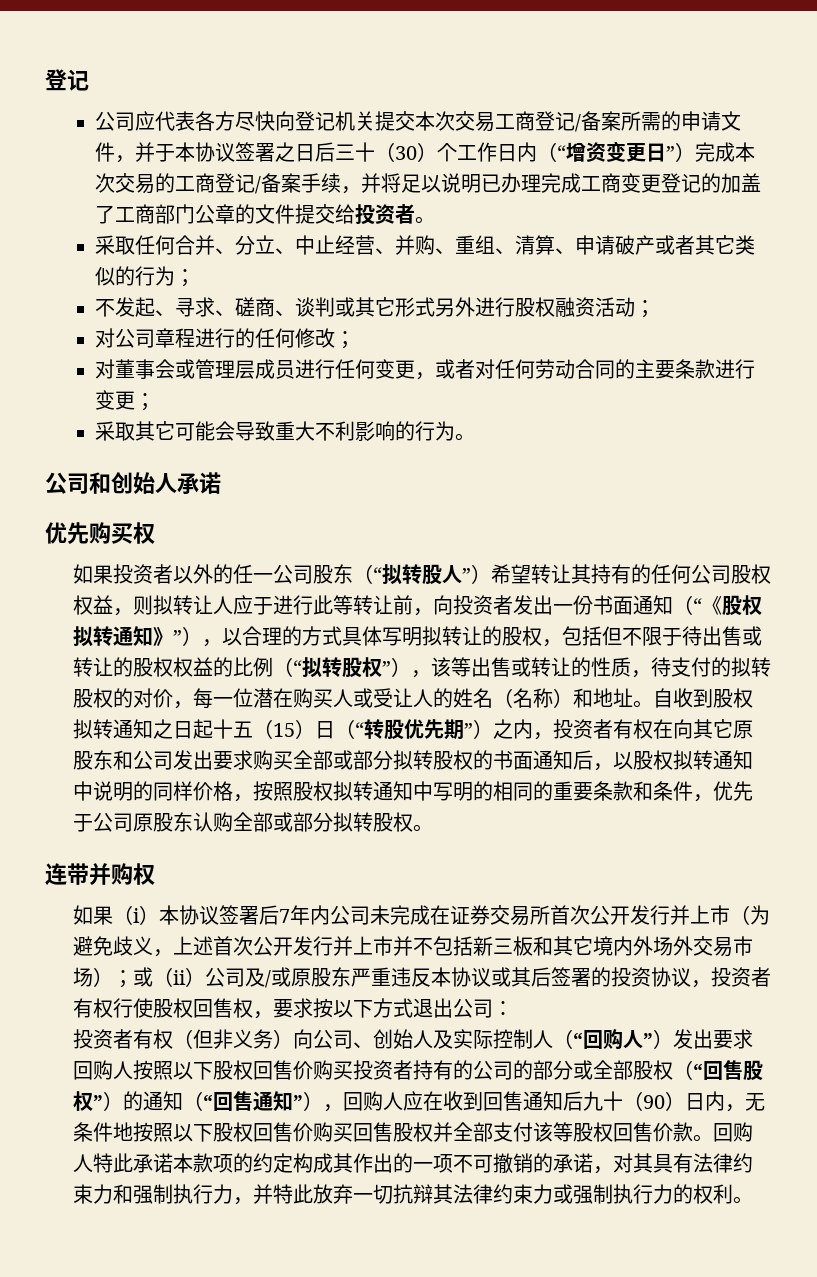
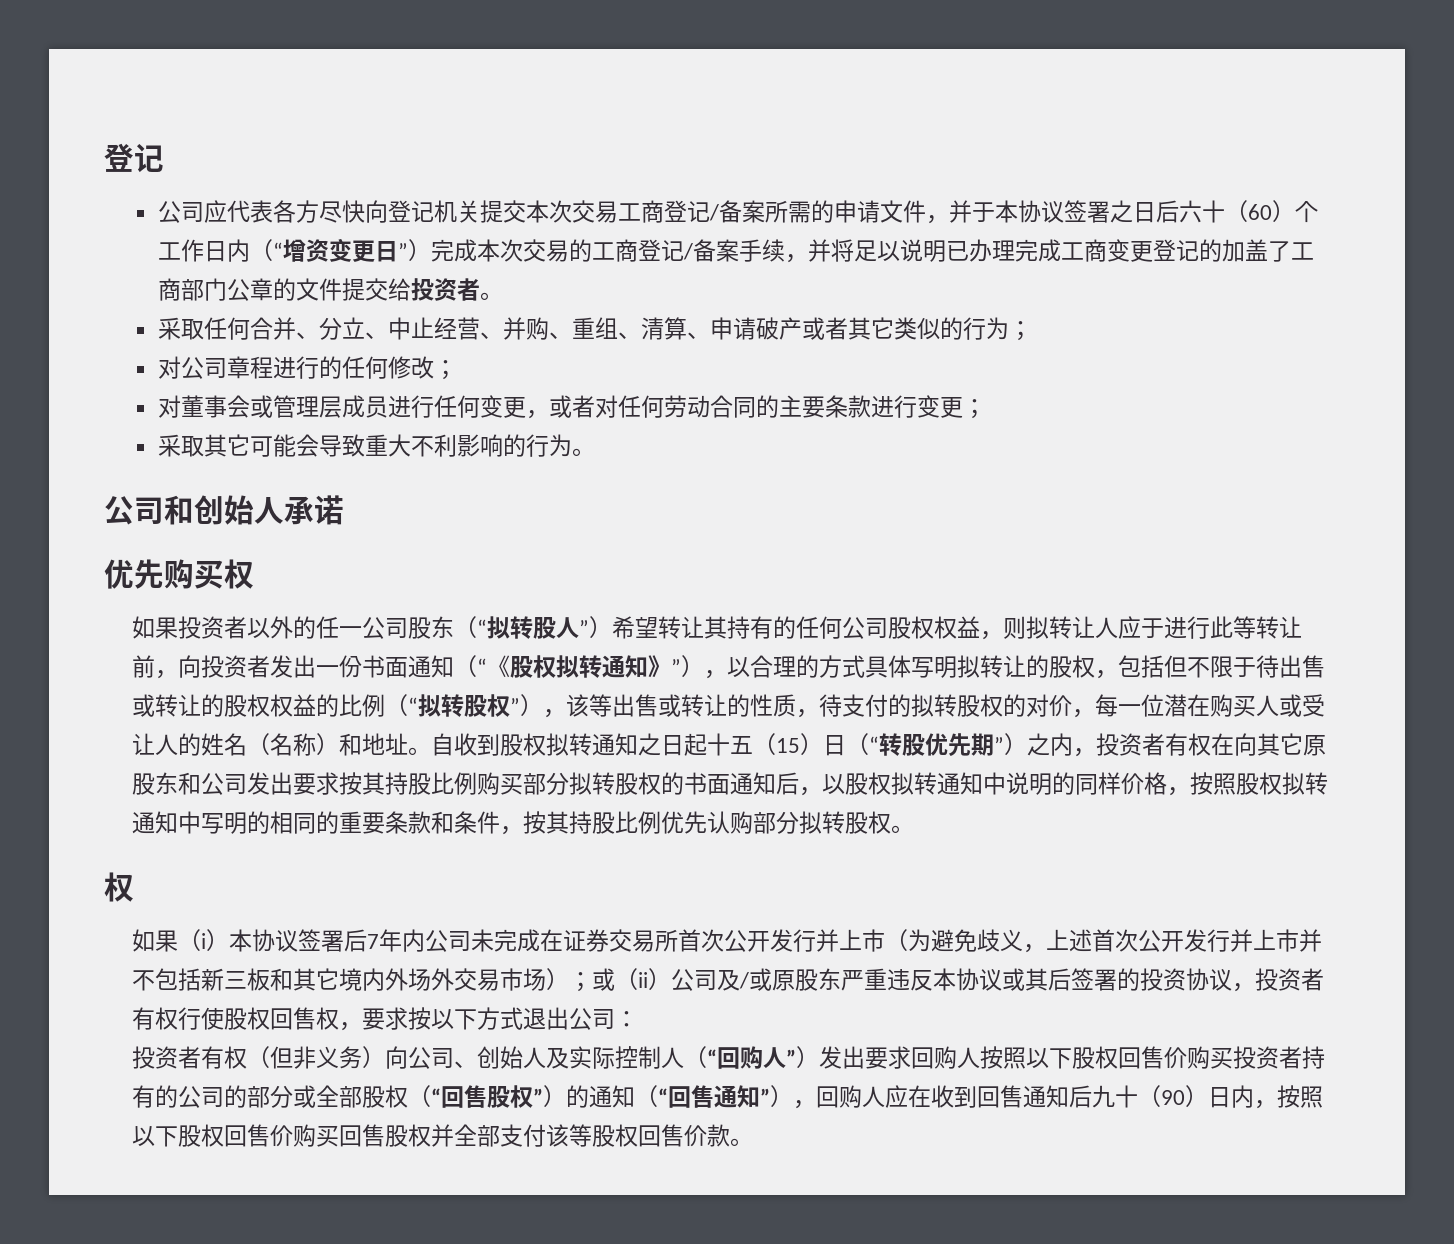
[335,142,418,162] 三十（30 -> [1178,200,1272,223] 六十（60
[95,297,656,318] // 不发起、寻求、磋商、谈判或其它形式另外进行股权融资活动； -> (1032, 331) none
[253,750,354,770] 购买全部或 -> [339,772,524,795] 按其持股比例购买
[713,781,754,801] [73,812,294,832] 优先于公司原股东认购全部或 -> [523,811,754,834] 按其持股比例优先认购
[45,863,133,886] 连带并购 -> (915, 829) none
[745,1093,766,1111] [73,1122,134,1142] 无条件地 -> (1278, 1104) none
[713,1122,754,1142] [73,1153,754,1174] [73,1184,754,1205] 回购人特此承诺本款项的约定构成其作出的一项不可撤销的承诺，对其具有法律约束力和强制执行力，并特此放弃一切抗辩其法律约束力或强制执行力的权利。 -> (754, 1142) none

